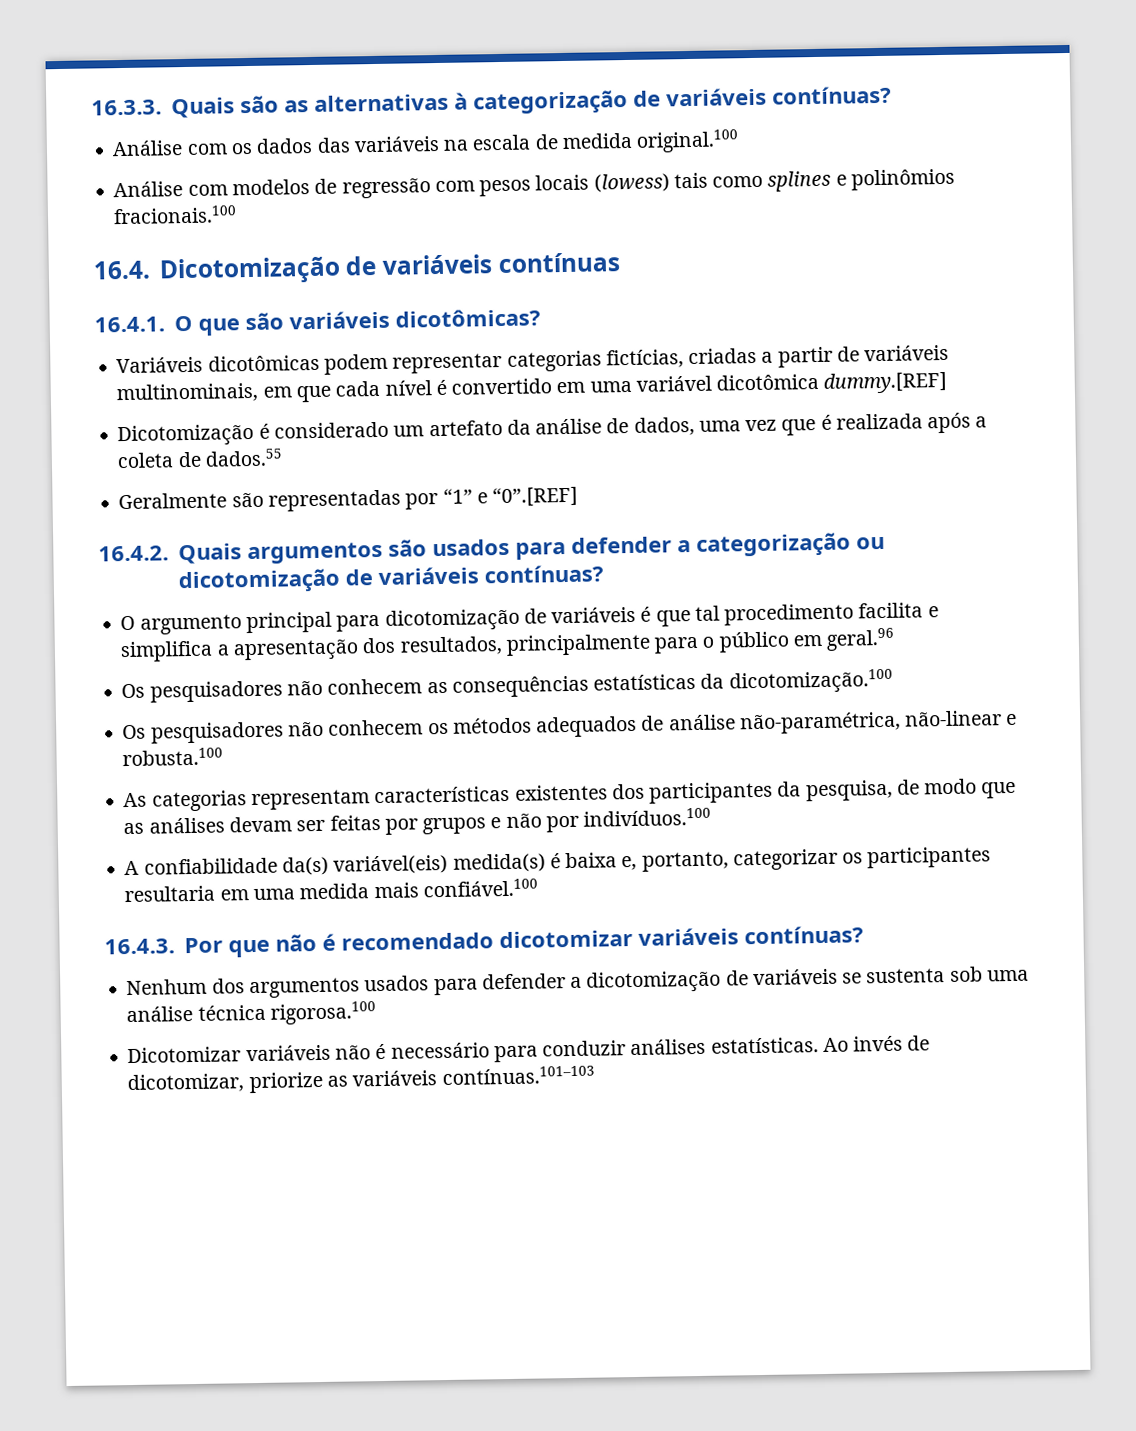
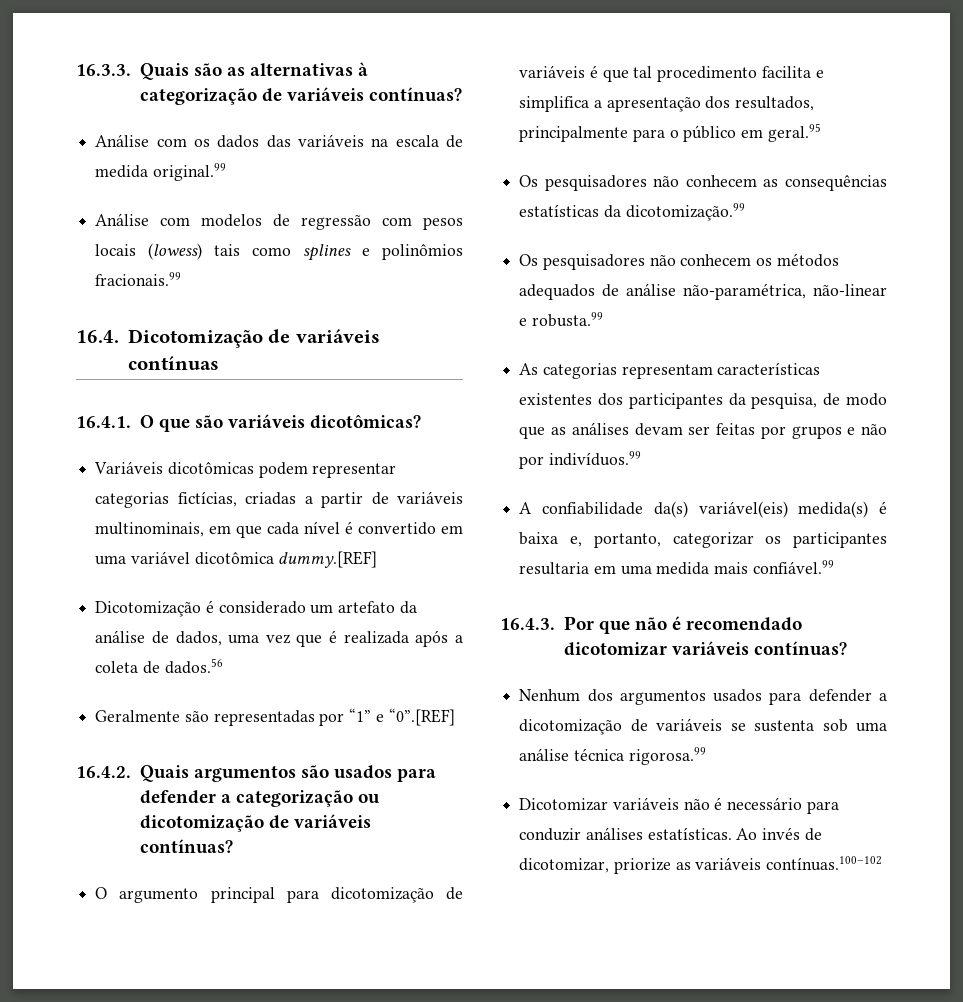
[636,129,740,153] original.100 -> [152,163,226,181] original.99
[113,205,238,225] fracionais.100 -> [95,272,182,286] fracionais.99
[204,448,282,467] dados.55 -> [164,658,223,674] dados.56
[826,627,895,651] geral.96 -> [767,123,821,142] geral.95
[728,668,893,695] dicotomização.100 -> [625,203,745,221] dicotomização.99
[122,747,224,767] robusta.100 -> [531,312,603,327] robusta.99
[583,807,712,827] indivíduos.100 -> [548,451,641,466] indivíduos.99
[422,878,538,898] confiável.100 -> [752,560,834,574] confiável.99
[269,1001,376,1025] rigorosa.100 -> [628,747,706,765] rigorosa.99
[441,1065,595,1086] contínuas.101–103 -> [766,856,883,871] contínuas.100–102

